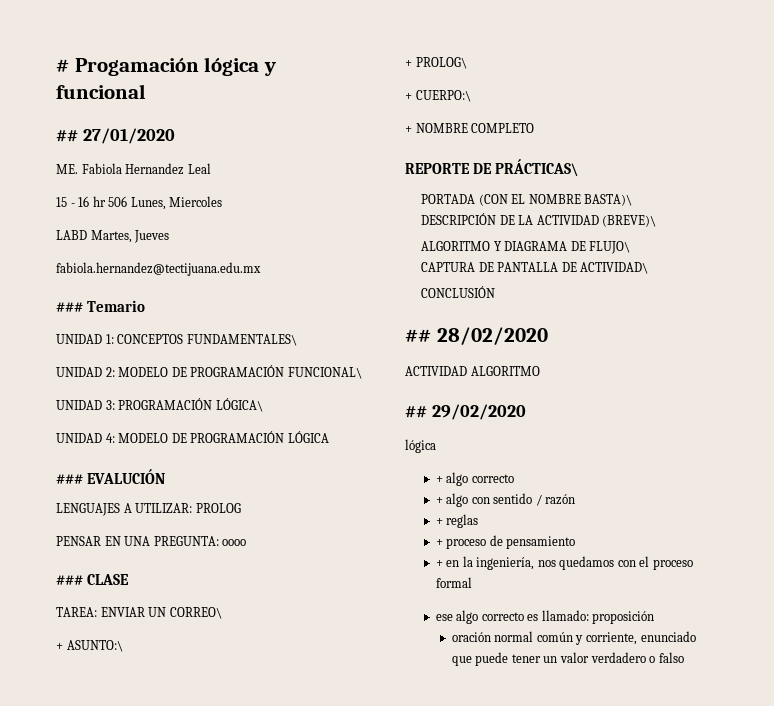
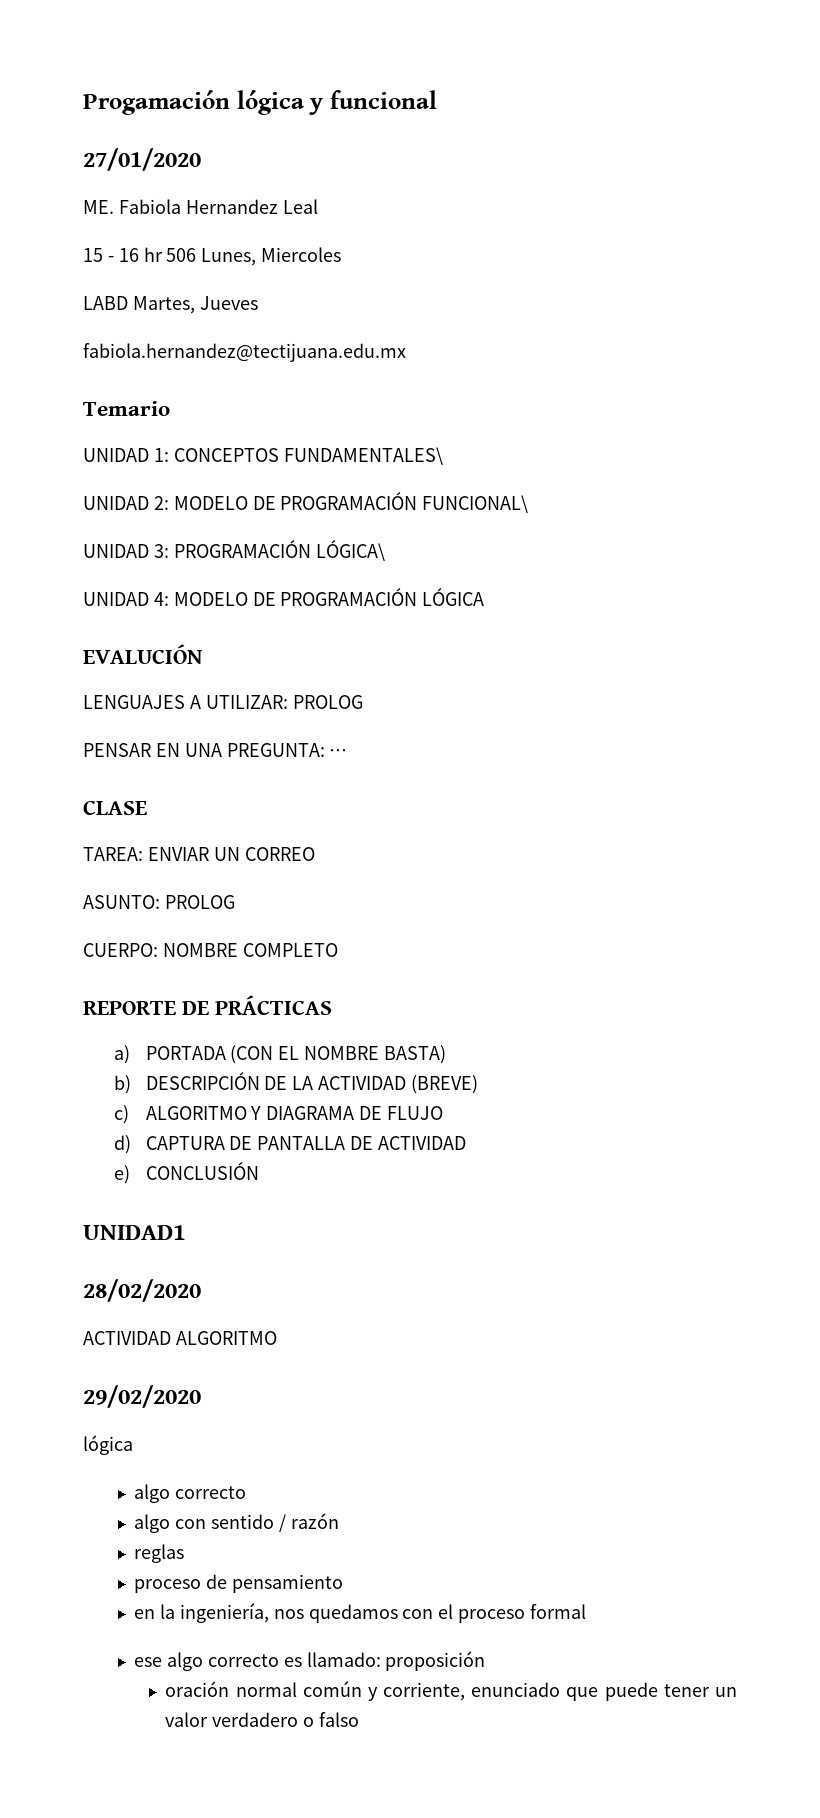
[56,59,69,72] # -> (83, 102) none
[56,130,78,142] ## -> (437, 99) none
[56,302,83,312] ### -> (406, 352) none
[56,474,83,484] ### -> (485, 596) none
[222,539,247,546] [56,575,83,585] oooo // ### -> [329,749,348,757] … //
[169,607,222,619] [56,640,123,652] [405,57,467,69] [405,90,471,102] [405,126,412,133] CORREO\ // + ASUNTO:\ // + PROLOG\ // + CUERPO:\ // + -> [244,847,315,861] [83,895,235,909] [83,943,158,957] CORREO // ASUNTO: PROLOG // CUERPO:
[495,159,580,177] PRÁCTICAS\ // -> [215,995,333,1015] [114,1045,131,1064] PRÁCTICAS // a)
[584,194,633,206] BASTA)\ // -> [384,1045,447,1064] [114,1075,132,1094] BASTA) // b)
[602,215,657,227] (BREVE)\ // -> [411,1075,479,1094] [114,1105,130,1124] (BREVE) // c)
[589,241,631,254] FLUJO\ // -> [387,1106,444,1120] [114,1135,132,1154] FLUJO // d)
[580,262,649,274] ACTIVIDAD\ // -> [378,1136,467,1150] [114,1165,131,1184] ACTIVIDAD // e)
[405,329,431,342] ## -> [83,1225,186,1240] UNIDAD1 //
[405,406,427,418] ## -> (277, 1338) none
[435,476,443,483] + -> (133, 1445) none
[435,497,443,504] + -> (246, 1492) none
[435,518,443,525] + -> (339, 1521) none
[435,539,443,546] + -> (185, 1553) none
[435,560,443,567] + -> (343, 1583) none

